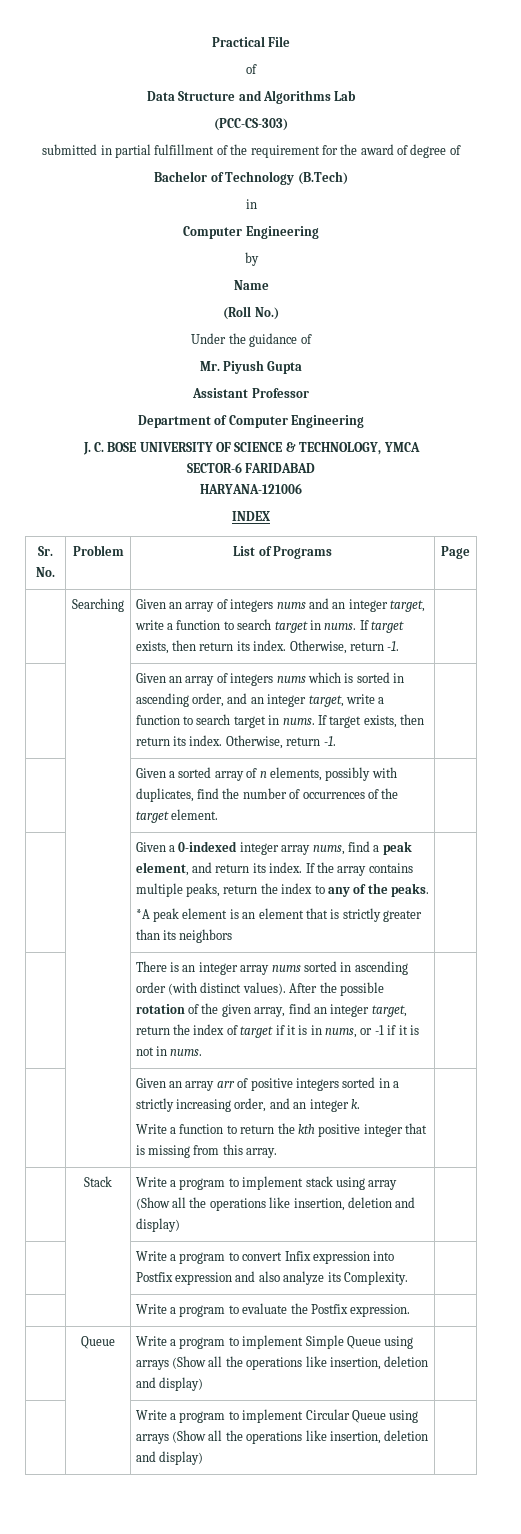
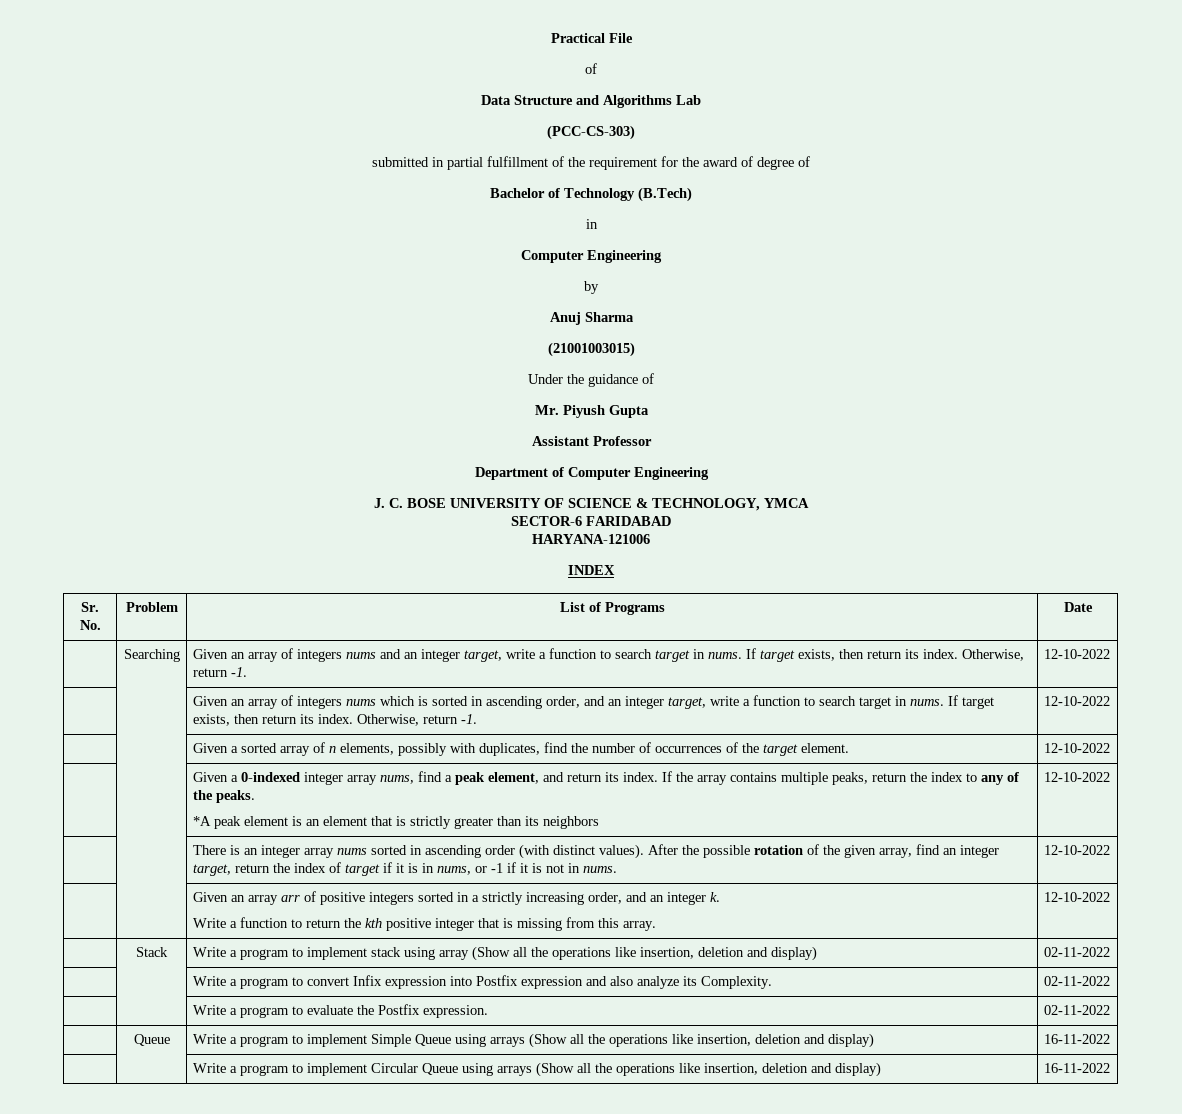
[233,280,269,290] [223,306,279,320] Name // (Roll No.) -> [549,312,634,325] [547,342,635,357] Anuj Sharma // (21001003015)
[441,546,470,559] Page -> [1063,602,1093,612] Date
(400, 646) none -> [1043,649,1110,659] 12-10-2022
(336, 741) none -> [1043,696,1110,706] 12-10-2022
(219, 814) none -> [1043,743,1110,753] 12-10-2022
(233, 936) none -> [1043,772,1110,782] 12-10-2022
(203, 1052) none -> [1043,845,1110,855] 12-10-2022
(278, 1153) none -> [1043,892,1110,902] 12-10-2022
(180, 1225) none -> [1043,947,1110,957] 02-11-2022
(408, 1278) none -> [1043,976,1110,986] 02-11-2022
(411, 1310) none -> [1043,1005,1110,1015] 02-11-2022
(204, 1384) none -> [1043,1034,1110,1044] 16-11-2022
(204, 1458) none -> [1043,1063,1110,1073] 16-11-2022

